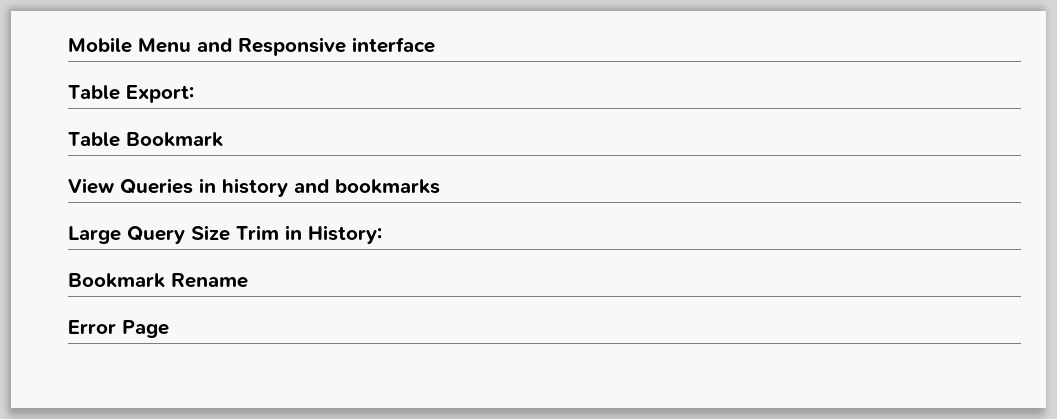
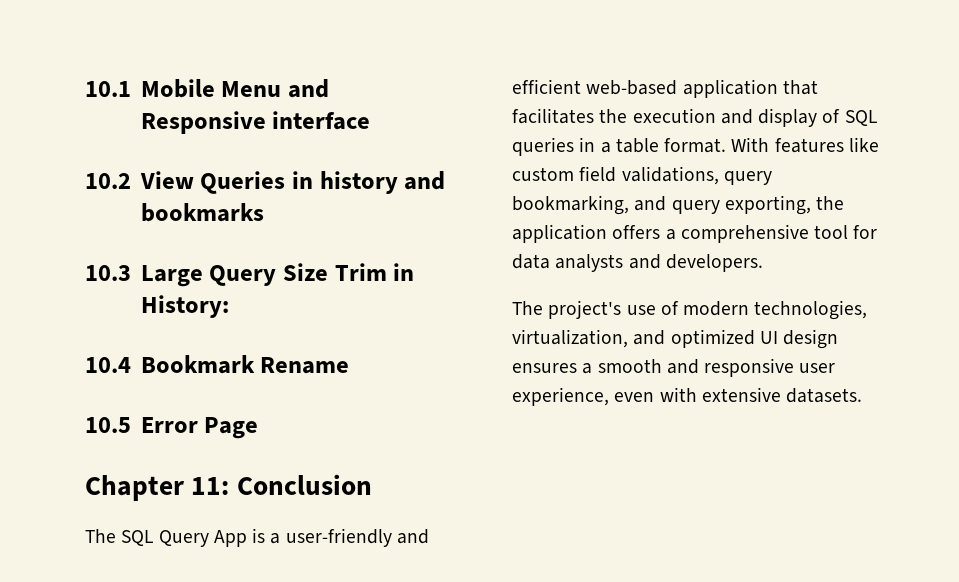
(68, 45) none -> [85,81,131,97] 10.1
[68,85,194,103] [68,132,223,147] Table Export: // Table Bookmark // -> [85,173,131,189] 10.2
(440, 186) none -> [85,265,131,281] 10.3
(382, 234) none -> [85,357,131,373] 10.4
(248, 280) none -> [85,417,131,433] 10.5
(169, 329) none -> [85,474,372,501] [85,528,429,547] [512,79,818,98] [512,108,877,127] [512,137,879,156] [512,166,772,185] [512,195,845,215] [512,224,878,243] [512,254,763,272] [512,300,868,320] [512,329,839,349] [512,358,836,377] [512,387,863,406] // Chapter 11: Conclusion // The SQL Query App is a user-friendly and efficient web-based application that facilitates the execution and display of SQL queries in a table format. With features like custom field validations, query bookmarking, and query exporting, the application offers a comprehensive tool for data analysts and developers. // The project's use of modern technologies, virtualization, and optimized UI design ensures a smooth and responsive user experience, even with extensive datasets.

